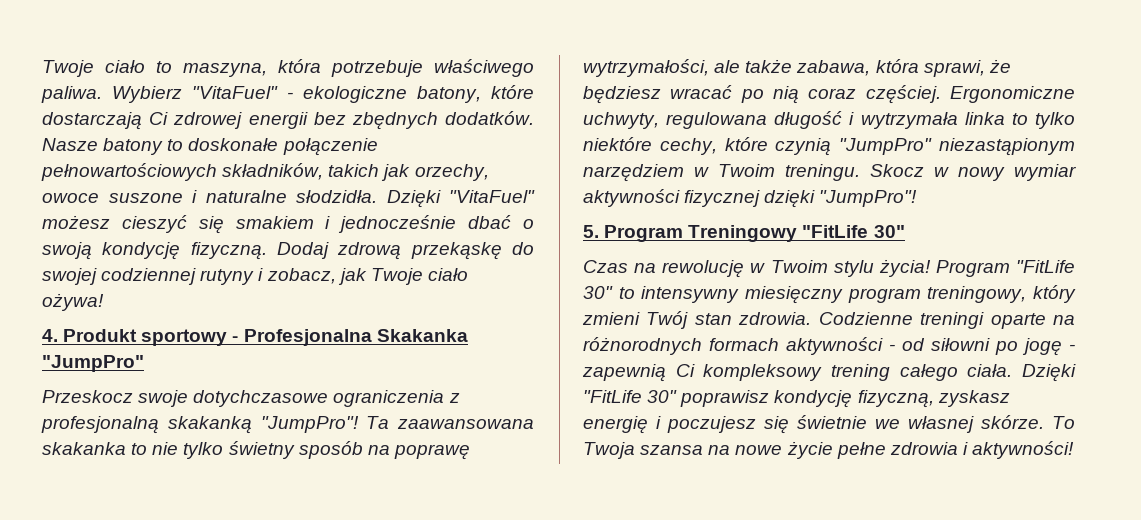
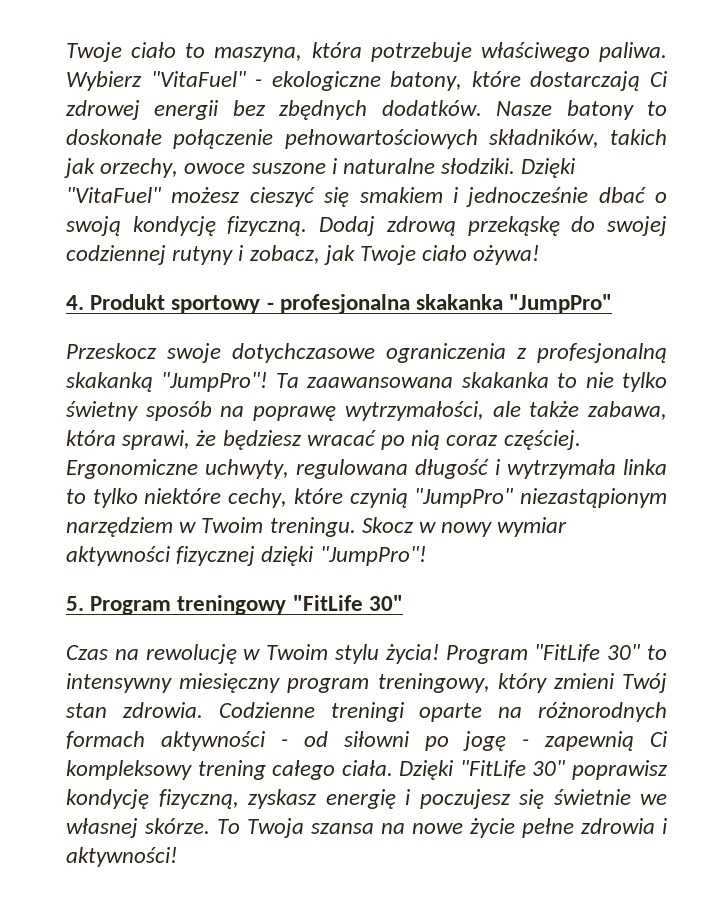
[296,190,377,203] słodzidła. -> [441,158,516,174] słodziki.
[243,329,468,346] Profesjonalna Skakanka -> [279,294,504,314] profesjonalna skakanka
[688,225,798,242] Treningowy -> [177,595,287,615] treningowy

